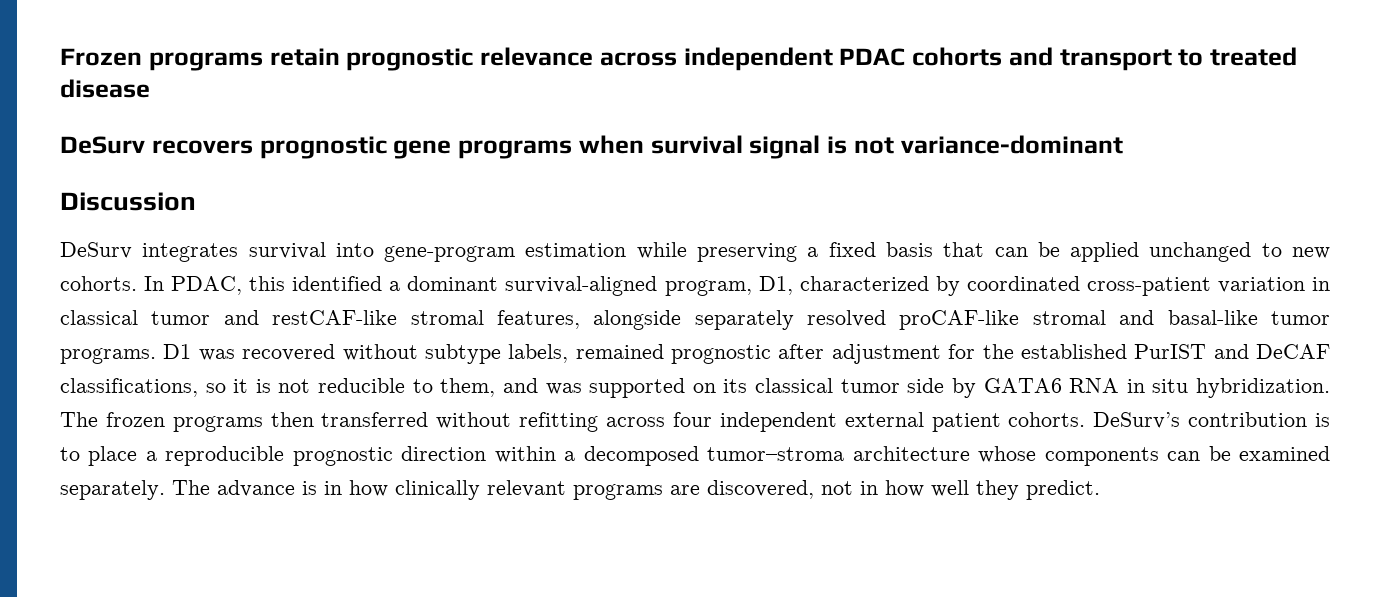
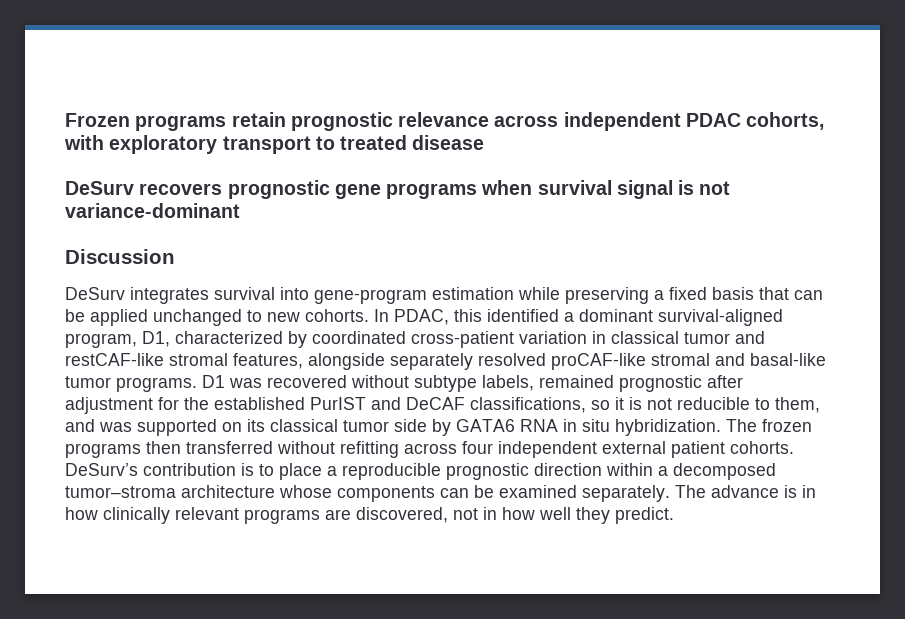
[912,47,1053,66] cohorts and -> [746,112,825,130] [64,135,218,154] cohorts, with exploratory

